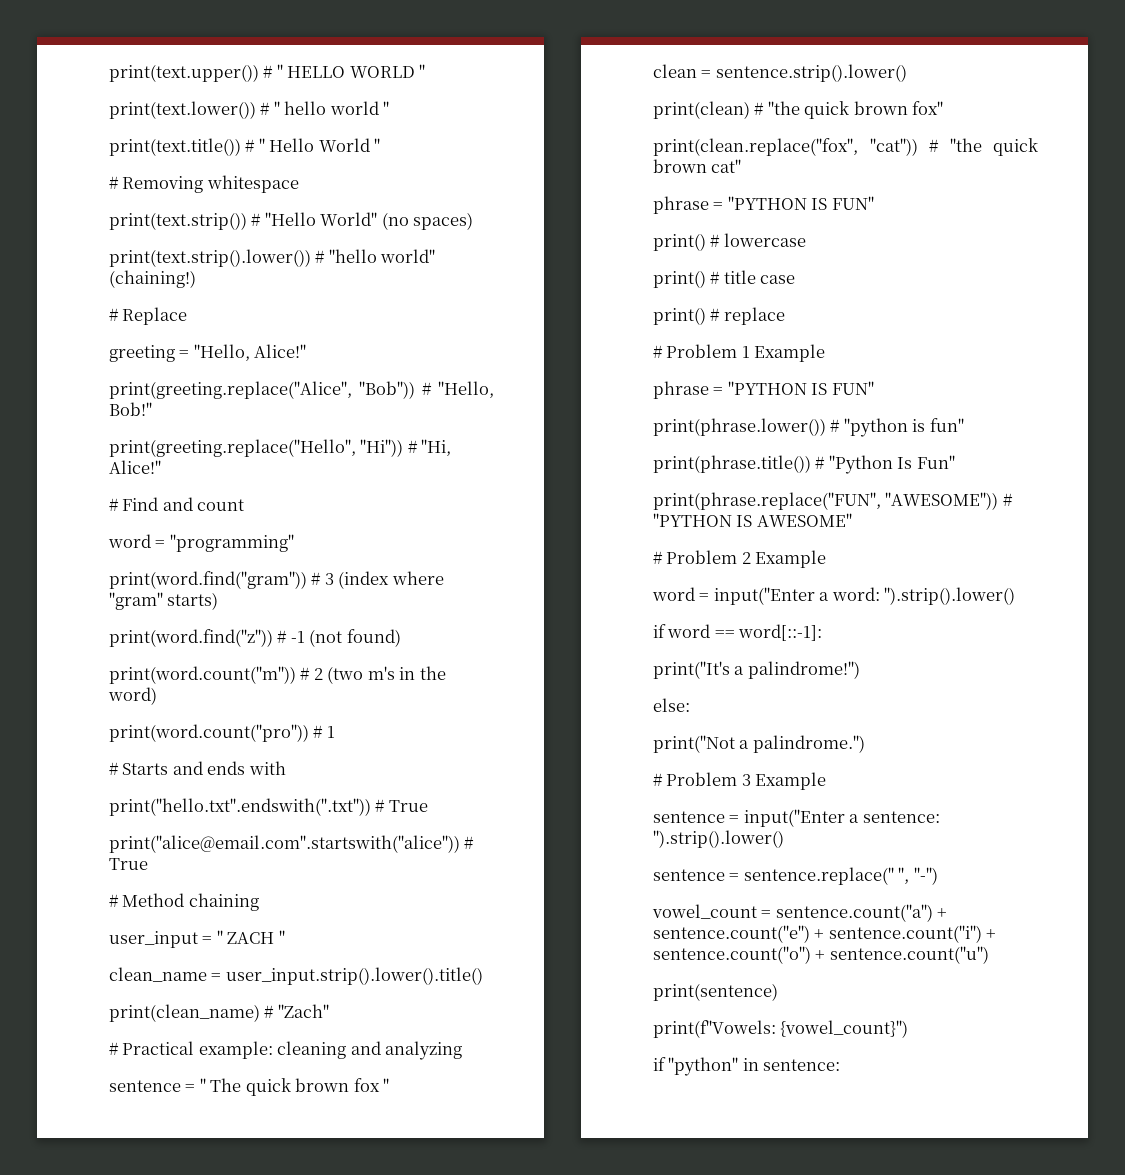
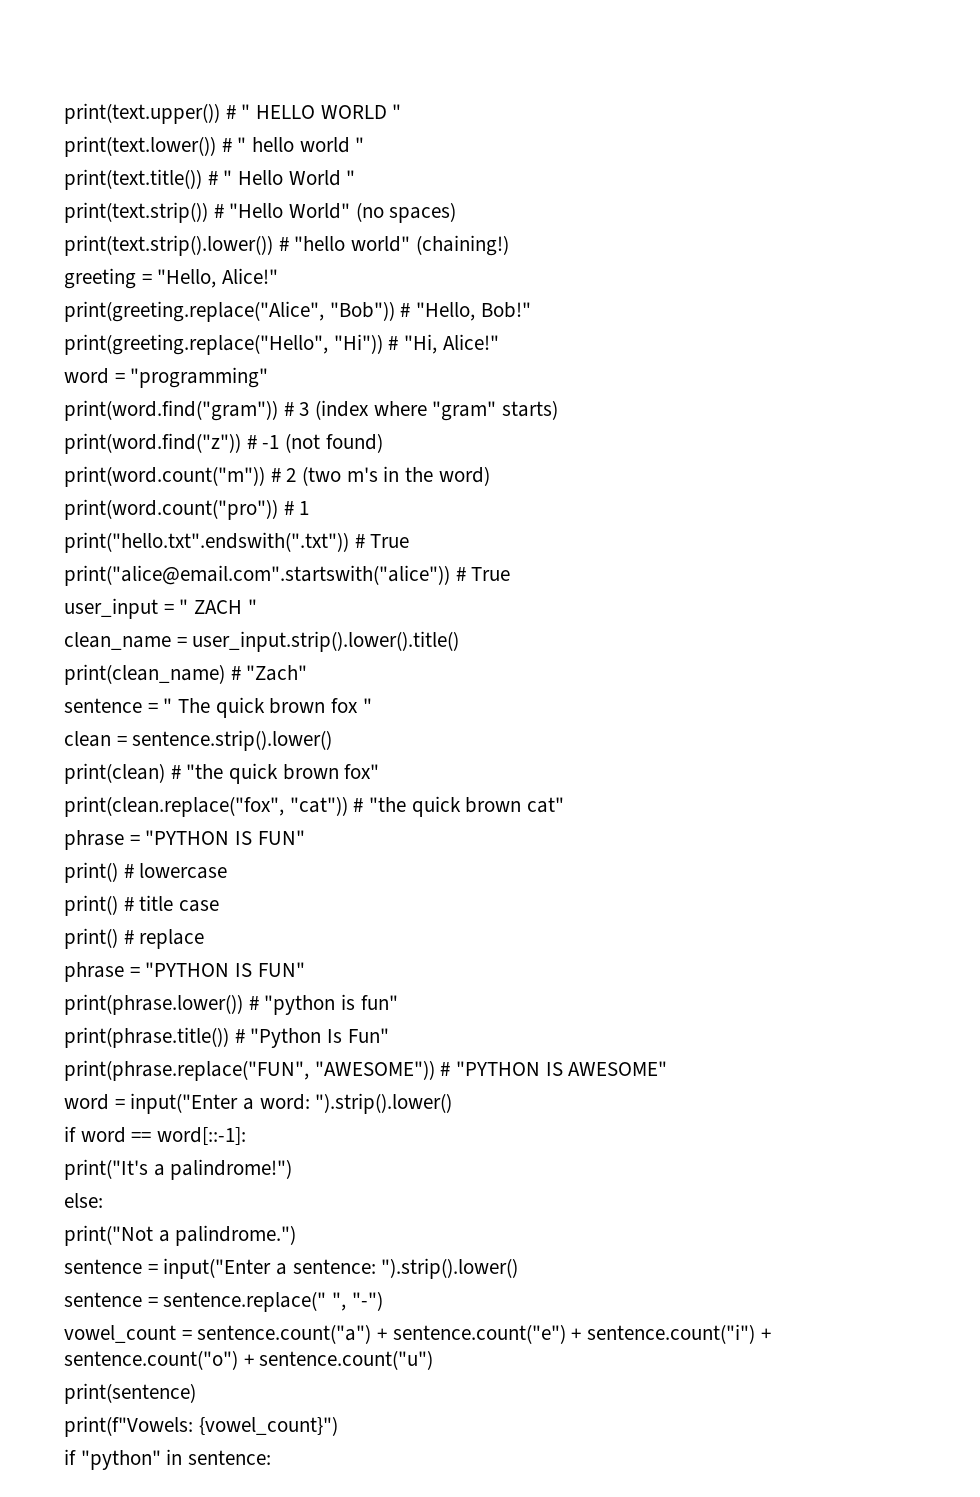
[109,175,299,193] // # Removing whitespace -> (356, 177) none
[109,307,188,325] // # Replace -> (509, 245) none
[109,497,245,511] // # Find and count -> (499, 342) none
[109,761,286,775] // # Starts and ends with -> (310, 508) none
[109,893,259,911] // # Method chaining -> (511, 574) none
[109,1041,463,1060] // # Practical example: cleaning and analyzing -> (308, 673) none
[653,344,826,362] // # Problem 1 Example -> (205, 939) none
[653,550,827,568] // # Problem 2 Example -> (668, 1068) none
[653,772,827,790] // # Problem 3 Example -> (297, 1235) none

